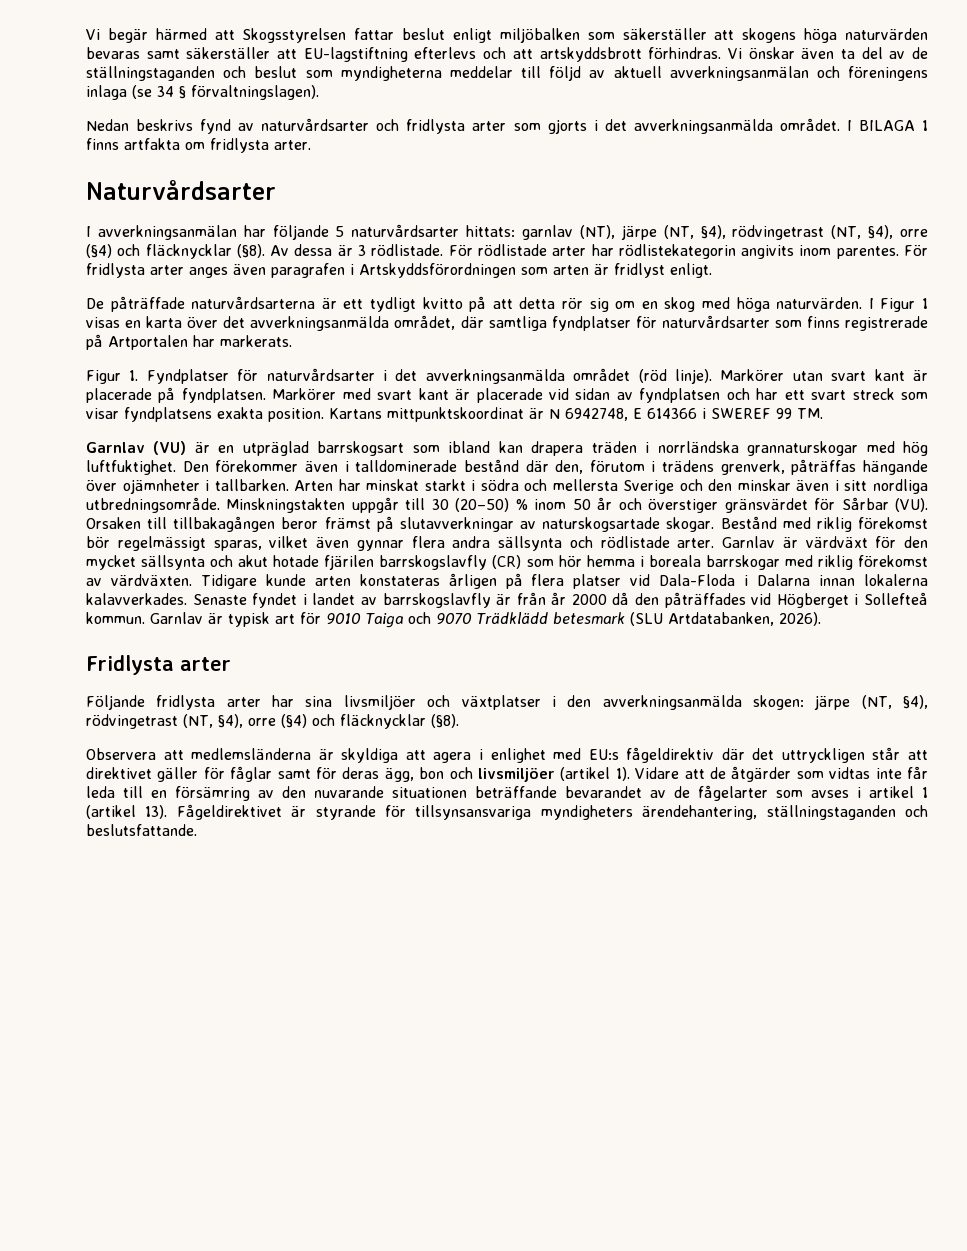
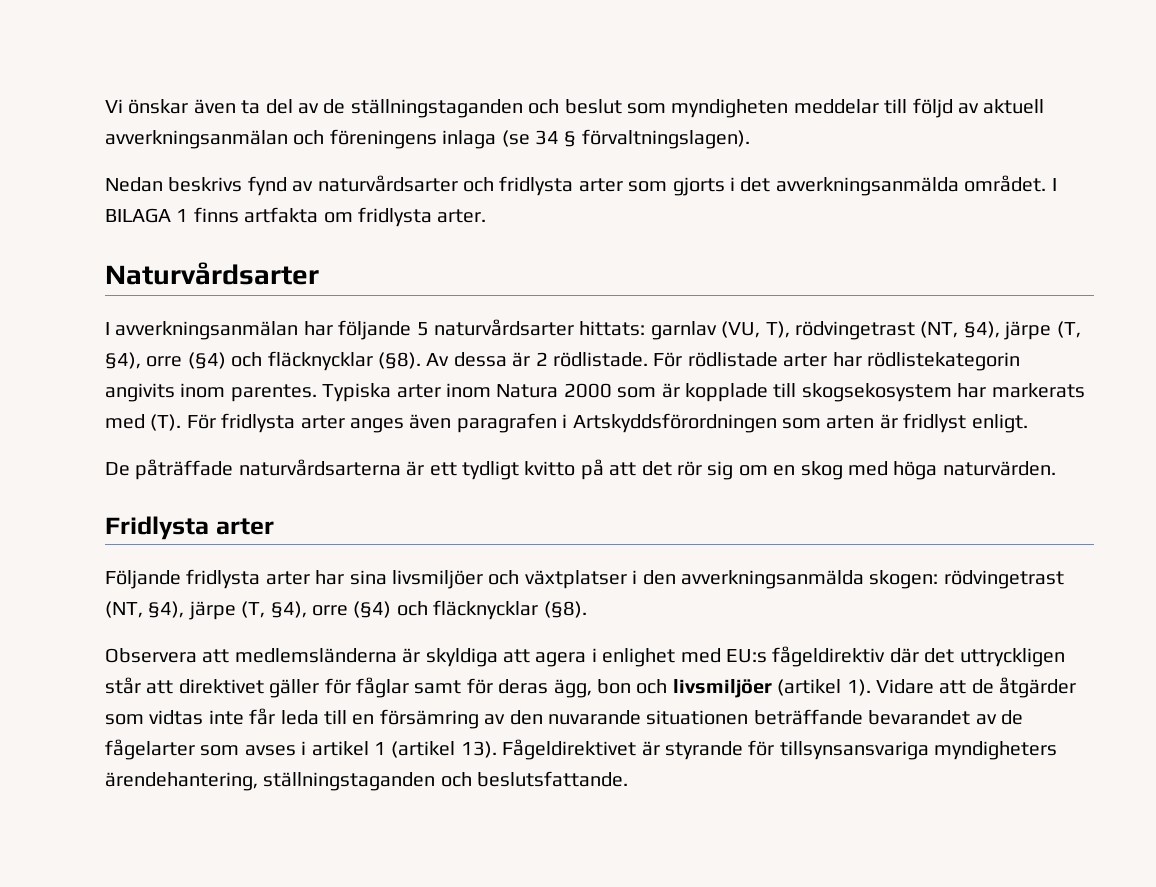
[86,28,928,43] [86,47,742,62] Vi begär härmed att Skogsstyrelsen fattar beslut enligt miljöbalken som säkerställer att skogens höga naturvärden bevaras samt säkerställer att EU-lagstiftning efterlevs och att artskyddsbrott förhindras. Vi -> [105,99,123,113] Vi
[340,66,442,81] myndigheterna -> [671,99,789,118] myndigheten
[579,225,862,240] (NT), järpe (NT, §4), rödvingetrast (NT, -> [721,321,1081,340] (VU, T), rödvingetrast (NT, §4), järpe (T,
[358,245,367,256] 3 -> [535,352,548,366] 2
(899, 252) none -> [322,383,1085,402] [105,414,182,431] Typiska arter inom Natura 2000 som är kopplade till skogsekosystem har markerats med (T).
[519,297,556,309] detta -> [641,461,672,476] det
[868,298,929,312] [86,315,928,331] [86,334,292,350] [86,368,928,384] [86,387,929,403] [86,407,823,422] [86,441,928,456] [86,459,928,475] [86,479,928,494] [86,497,928,513] [86,516,929,532] [86,536,928,551] [86,555,928,570] [86,573,928,589] [86,592,929,608] [86,612,821,628] I Figur 1 visas en karta över det avverkningsanmälda området, där samtliga fyndplatser för naturvårdsarter som finns registrerade på Artportalen har markerats. // Figur 1. Fyndplatser för naturvårdsarter i det avverkningsanmälda området (röd linje). Markörer utan svart kant är placerade på fyndplatsen. Markörer med svart kant är placerade vid sidan av fyndplatsen och har ett svart streck som visar fyndplatsens exakta position. Kartans mittpunktskoordinat är N 6942748, E 614366 i SWEREF 99 TM. // Garnlav (VU) är en utpräglad barrskogsart som ibland kan drapera träden i norrländska grannaturskogar med hög luftfuktighet. Den förekommer även i talldominerade bestånd där den, förutom i trädens grenverk, påträffas hängande över ojämnheter i tallbarken. Arten har minskat starkt i södra och mellersta Sverige och den minskar även i sitt nordliga utbredningsområde. Minskningstakten uppgår till 30 (20–50) % inom 50 år och överstiger gränsvärdet för Sårbar (VU). Orsaken till tillbakagången beror främst på slutavverkningar av naturskogsartade skogar. Bestånd med riklig förekomst bör regelmässigt sparas, vilket även gynnar flera andra sällsynta och rödlistade arter. Garnlav är värdväxt för den mycket sällsynta och akut hotade fjärilen barrskogslavfly (CR) som hör hemma i boreala barrskogar med riklig förekomst av värdväxten. Tidigare kunde arten konstateras årligen på flera platser vid Dala-Floda i Dalarna innan lokalerna kalavverkades. Senaste fyndet i landet av barrskogslavfly är från år 2000 då den påträffades vid Högberget i Sollefteå kommun. Garnlav är typisk art för 9010 Taiga och 9070 Trädklädd betesmark (SLU Artdatabanken, 2026). -> (1056, 468) none
[814,695,928,710] [86,714,213,729] järpe (NT, §4), rödvingetrast (NT, -> [943,570,1064,589] [105,601,266,620] rödvingetrast (NT, §4), järpe (T,

